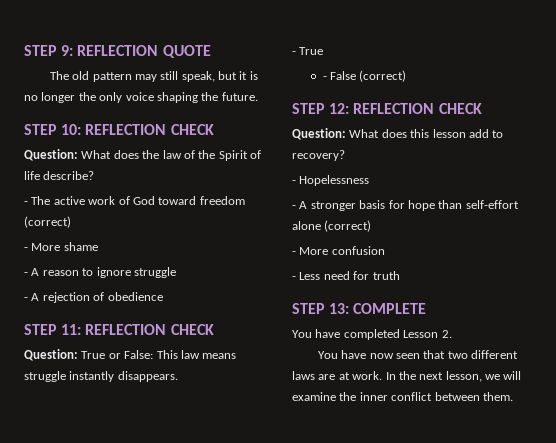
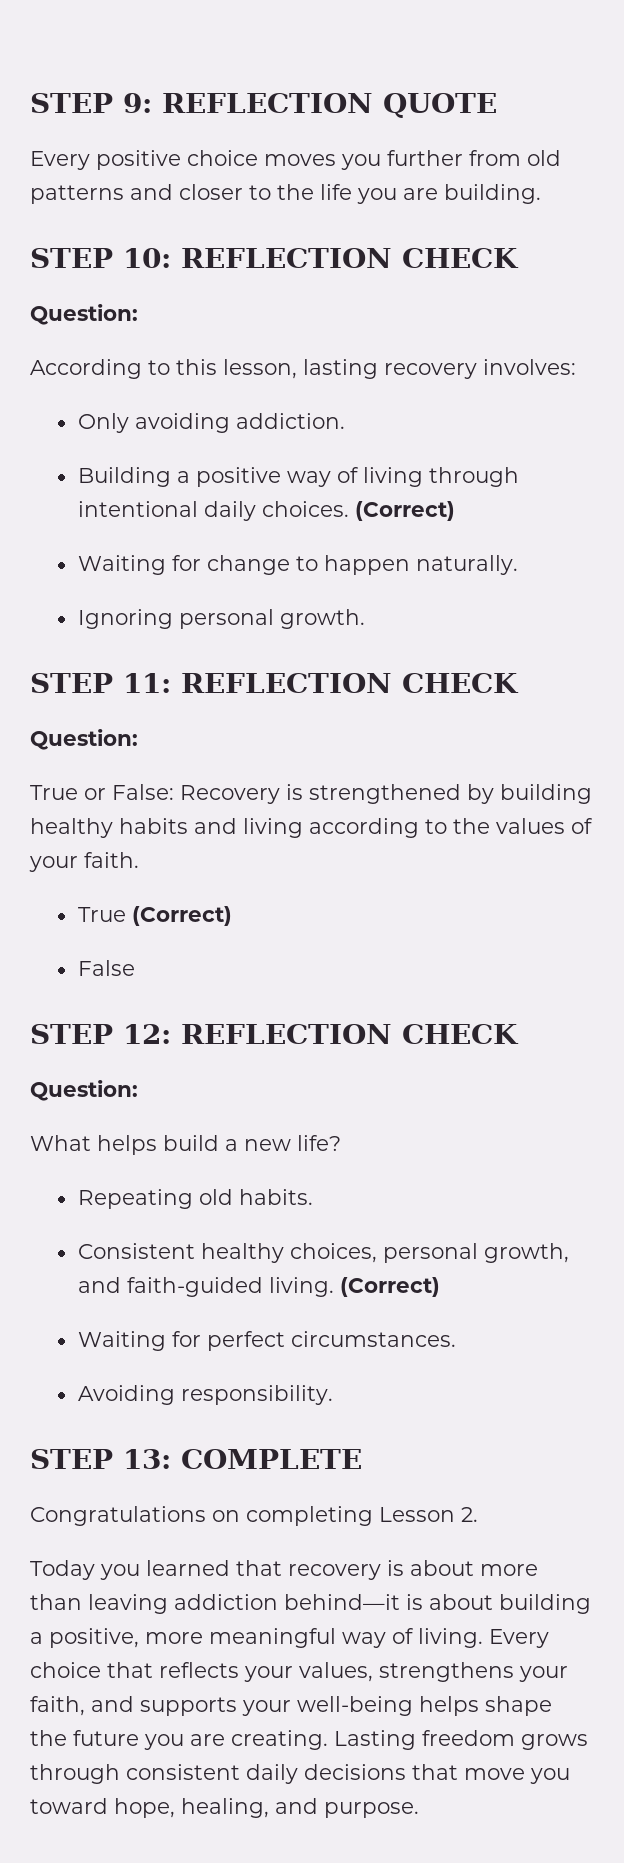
[49,71,258,82] [24,92,258,103] The old pattern may still speak, but it is no longer the only voice shaping the future. -> [30,150,561,170] [30,184,541,204] Every positive choice moves you further from old patterns and closer to the life you are building.
[81,150,261,161] [24,171,95,180] [24,196,245,205] [24,216,71,228] [24,242,98,251] [24,267,176,278] [24,292,163,303] What does the law of the Spirit of life describe? // - The active work of God toward freedom (correct) // - More shame // - A reason to ignore struggle // - A rejection of obedience -> [30,359,576,379] [77,413,345,433] [77,467,519,487] [77,501,455,521] [77,555,518,575] [77,609,365,629] // According to this lesson, lasting recovery involves: // Only avoiding addiction. // Building a positive way of living through intentional daily choices. (Correct) // Waiting for change to happen naturally. // Ignoring personal growth.
(78, 355) none -> (138, 739) //
[156,350,237,359] [24,371,178,382] [292,47,324,55] [322,76,327,80] This law means struggle instantly disappears. // - True // - -> [180,784,592,804] [30,818,593,838] [29,852,139,872] [77,906,232,926] Recovery is strengthened by building healthy habits and living according to the values of your faith. // True (Correct) //
[359,70,407,82] (correct) -> (135, 968) none
[349,129,504,138] [292,150,345,161] [292,175,370,186] [292,200,519,211] [292,220,372,232] [292,246,385,255] [292,271,400,280] What does this lesson add to recovery? // - Hopelessness // - A stronger basis for hope than self-effort alone (correct) // - More confusion // - Less need for truth -> [30,1135,341,1155] [77,1189,313,1209] [77,1243,569,1263] [77,1277,440,1297] [77,1331,456,1351] [77,1385,333,1405] // What helps build a new life? // Repeating old habits. // Consistent healthy choices, personal growth, and faith-guided living. (Correct) // Waiting for perfect circumstances. // Avoiding responsibility.
[292,329,400,340] You have completed -> [30,1506,373,1526] Congratulations on completing
[317,350,518,359] [292,371,522,382] [292,392,513,401] You have now seen that two different laws are at work. In the next lesson, we will examine the inner conflict between them. -> [30,1560,538,1580] [30,1594,591,1614] [30,1628,549,1648] [30,1662,568,1682] [30,1696,552,1716] [30,1730,588,1750] [30,1764,570,1784] [30,1798,419,1818] Today you learned that recovery is about more than leaving addiction behind—it is about building a positive, more meaningful way of living. Every choice that reflects your values, strengthens your faith, and supports your well-being helps shape the future you are creating. Lasting freedom grows through consistent daily decisions that move you toward hope, healing, and purpose.

